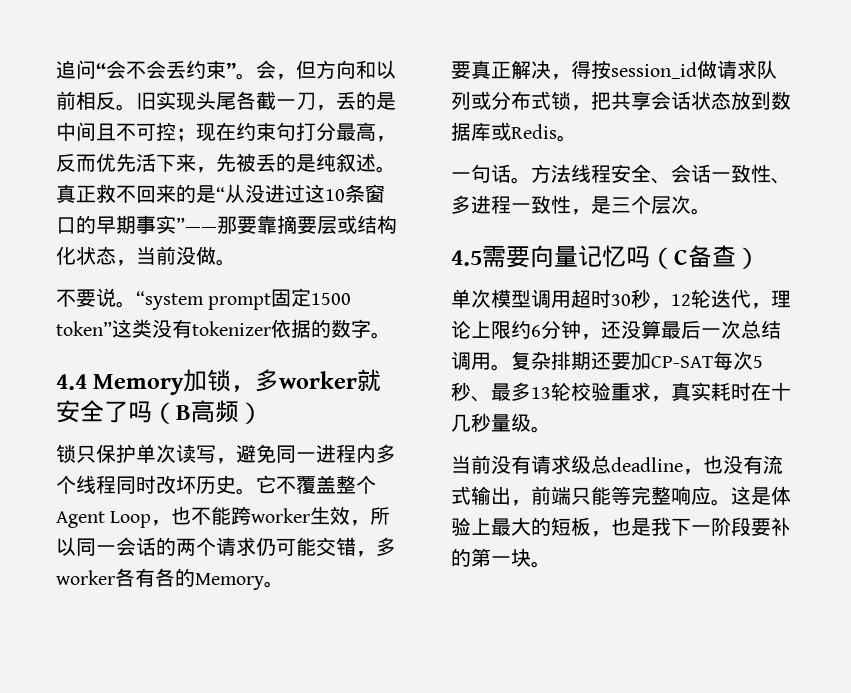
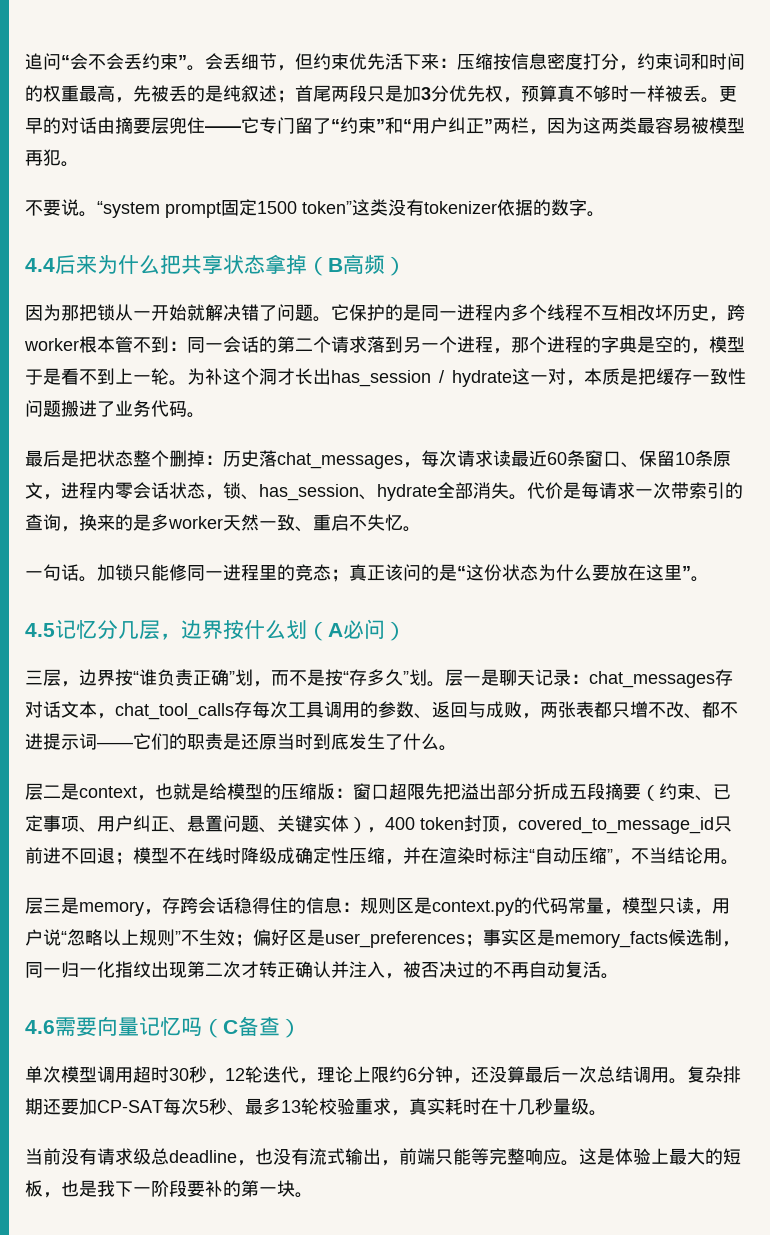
[276,60,396,80] [56,91,396,111] [56,122,396,142] [56,153,196,172] ，但方向和以前相反。旧实现头尾各截一刀，丢的是中间且不可控；现在约束句打分最高，反而优先活下来 -> [223,53,745,71] [25,85,115,102] 丢细节，但约束优先活下来：压缩按信息密度打分，约束词和时间的权重最高
[376,166,396,173] [56,184,385,203] [56,215,397,235] [56,246,216,266] 。真正救不回来的是“从没进过这10条窗口的早期事实”——那要靠摘要层或结构化状态，当前没做 -> [277,85,737,103] [25,117,745,135] [25,149,61,166] ；首尾两段只是加3分优先权，预算真不够时一样被丢。更早的对话由摘要层兜住——它专门留了“约束”和“用户纠正”两栏，因为这两类最容易被模型再犯
[93,369,382,395] [56,400,263,424] [56,444,276,464] Memory加锁，多worker就安全了吗（B高频） // 锁只保护单次读写，避免 -> [55,254,406,276] [25,304,421,322] 后来为什么把共享状态拿掉（B高频） // 因为那把锁从一开始就解决错了问题。它保护的是
[116,475,156,494] 同时 -> [583,304,637,321] 不互相
[236,475,376,495] [56,506,391,528] [56,537,396,557] [56,568,284,590] [451,60,777,80] [451,91,791,111] [451,122,577,142] [451,164,791,184] [451,195,711,215] [451,250,482,266] 。它不覆盖整个Agent Loop，也不能跨worker生效，所以同一会话的两个请求仍可能交错，多worker各有各的Memory。 // 要真正解决，得按session_id做请求队列或分布式锁，把共享会话状态放到数据库或Redis。 // 一句话。方法线程安全、会话一致性、多进程一致性，是三个层次。 // 4.5 -> [709,304,745,322] [24,336,745,354] [25,368,746,387] [25,400,205,418] [25,450,731,469] [25,482,743,501] [25,514,421,532] [25,564,709,582] [25,619,406,641] [25,669,733,688] [25,701,738,720] [25,733,457,751] [25,783,731,801] [25,815,732,834] [25,847,739,865] [25,897,730,916] [25,929,740,948] [25,961,619,979] [25,1020,55,1034] ，跨worker根本管不到：同一会话的第二个请求落到另一个进程，那个进程的字典是空的，模型于是看不到上一轮。为补这个洞才长出has_session / hydrate这一对，本质是把缓存一致性问题搬进了业务代码。 // 最后是把状态整个删掉：历史落chat_messages，每次请求读最近60条窗口、保留10条原文，进程内零会话状态，锁、has_session、hydrate全部消失。代价是每请求一次带索引的查询，换来的是多worker天然一致、重启不失忆。 // 一句话。加锁只能修同一进程里的竞态；真正该问的是“这份状态为什么要放在这里”。 // 4.5记忆分几层，边界按什么划（A必问） // 三层，边界按“谁负责正确”划，而不是按“存多久”划。层一是聊天记录：chat_messages存对话文本，chat_tool_calls存每次工具调用的参数、返回与成败，两张表都只增不改、都不进提示词——它们的职责是还原当时到底发生了什么。 // 层二是context，也就是给模型的压缩版：窗口超限先把溢出部分折成五段摘要（约束、已定事项、用户纠正、悬置问题、关键实体），400 token封顶，covered_to_message_id只前进不回退；模型不在线时降级成确定性压缩，并在渲染时标注“自动压缩”，不当结论用。 // 层三是memory，存跨会话稳得住的信息：规则区是context.py的代码常量，模型只读，用户说“忽略以上规则”不生效；偏好区是user_preferences；事实区是memory_facts候选制，同一归一化指纹出现第二次才转正确认并注入，被否决过的不再自动复活。 // 4.6

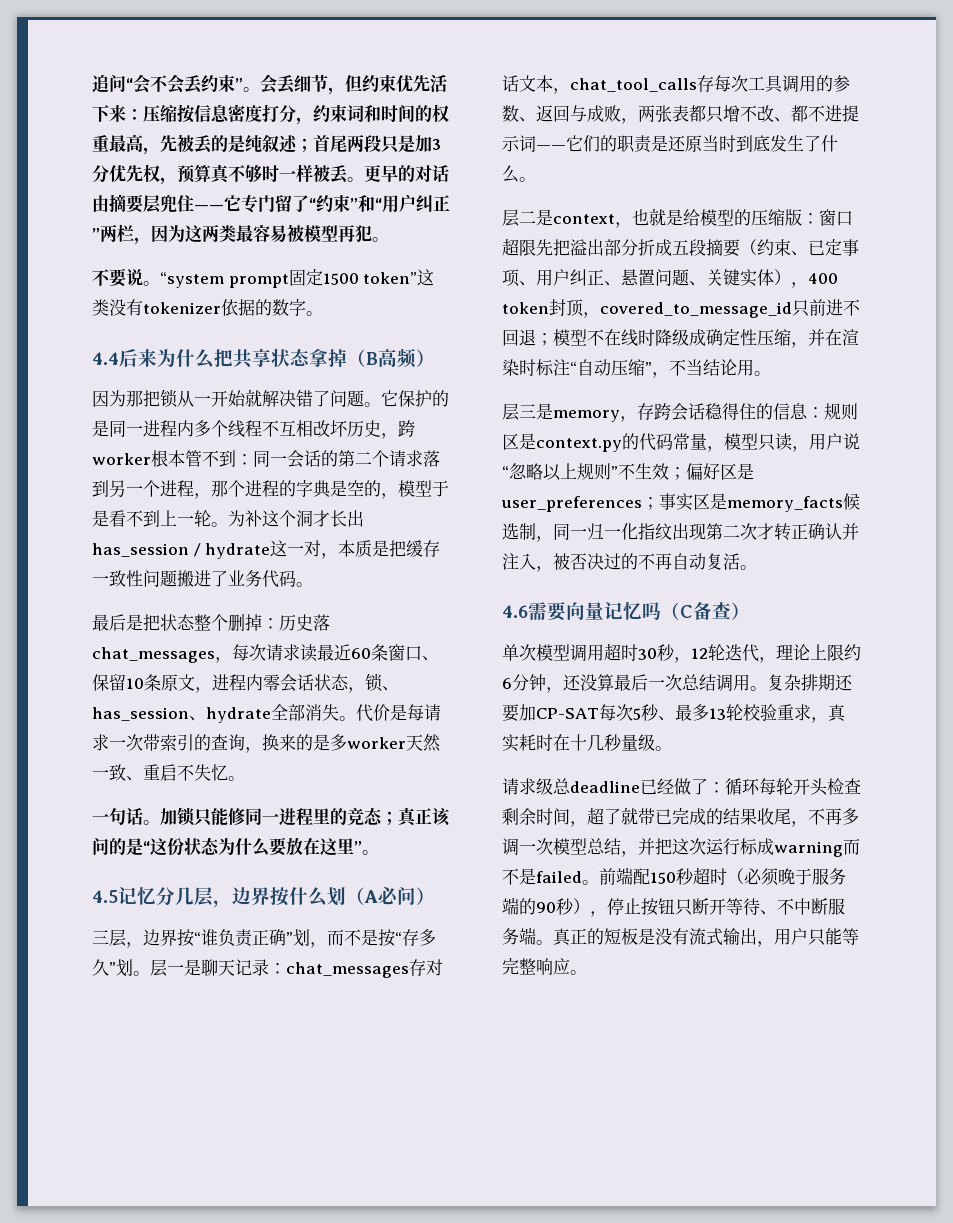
[25,1148,97,1165] 当前没有 -> (672, 748) none
[237,1148,273,1166] ，也 -> [640,778,861,796] [502,807,859,827] [502,838,860,857] [502,867,846,886] [502,897,845,917] [502,927,655,946] 已经做了：循环每轮开头检查剩余时间，超了就带已完成的结果收尾，不再多调一次模型总结，并把这次运行标成warning而不是failed。前端配150秒超时（必须晚于服务端的90秒），停止按钮只断开等待、不中断服务端。真正的短板是
[399,1148,435,1165] 前端 -> [774,928,808,945] 用户
[579,1148,741,1165] [25,1180,313,1198] 这是体验上最大的短板，也是我下一阶段要补的第一块。 -> (587, 972) none

